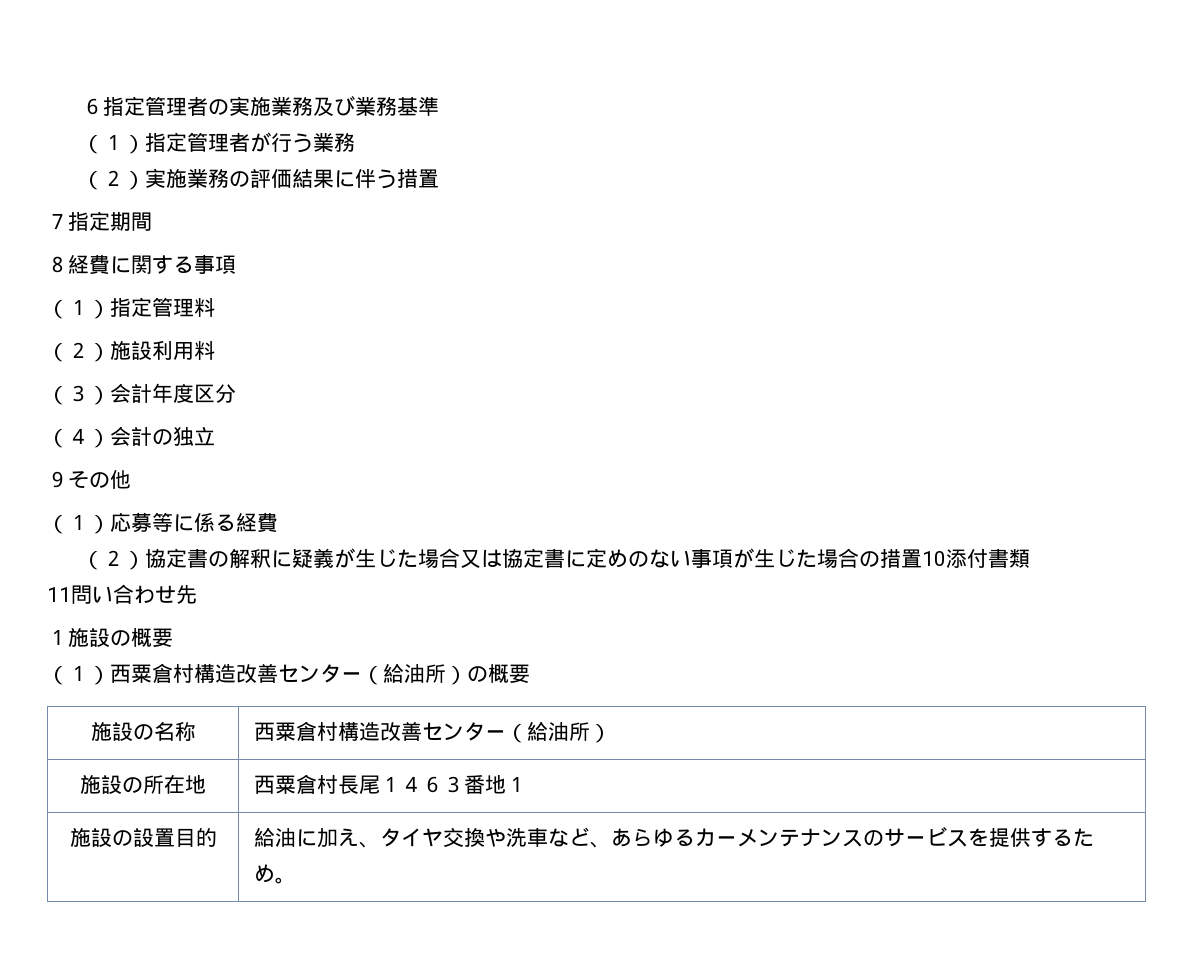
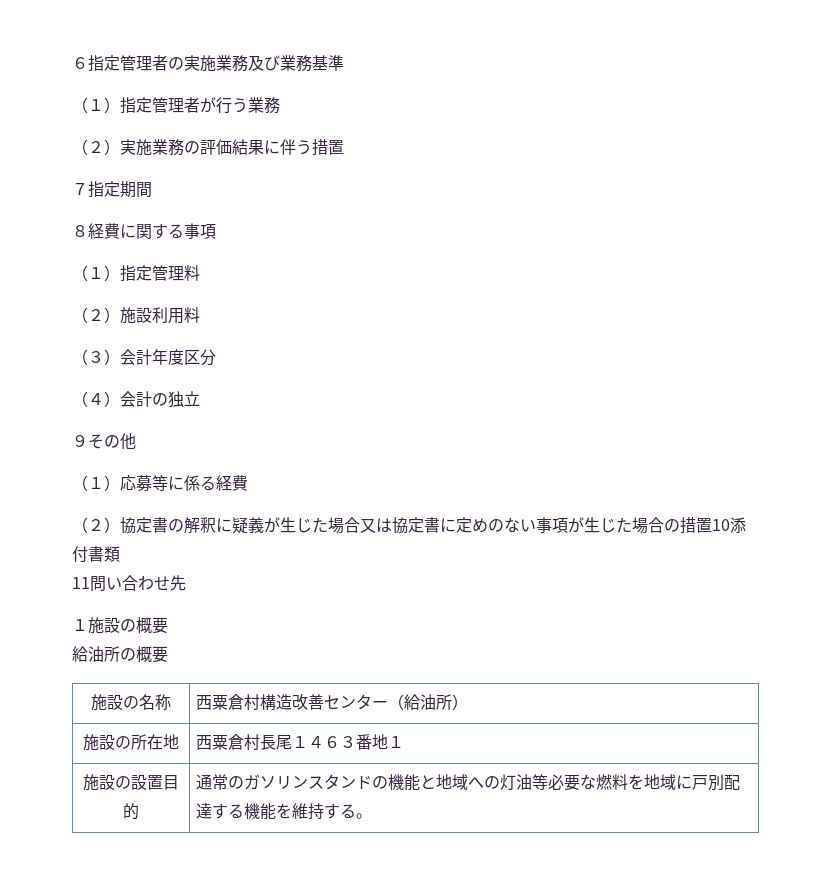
[47,663,467,685] （１）西粟倉村構造改善センター（給油所） -> [72,646,120,662] 給油所
[253,827,1094,848] [253,864,275,883] 給油に加え、タイヤ交換や洗車など、あらゆるカーメンテナンスのサービスを提供するため -> [196,774,741,791] [196,803,357,820] 通常のガソリンスタンドの機能と地域への灯油等必要な燃料を地域に戸別配達する機能を維持する

